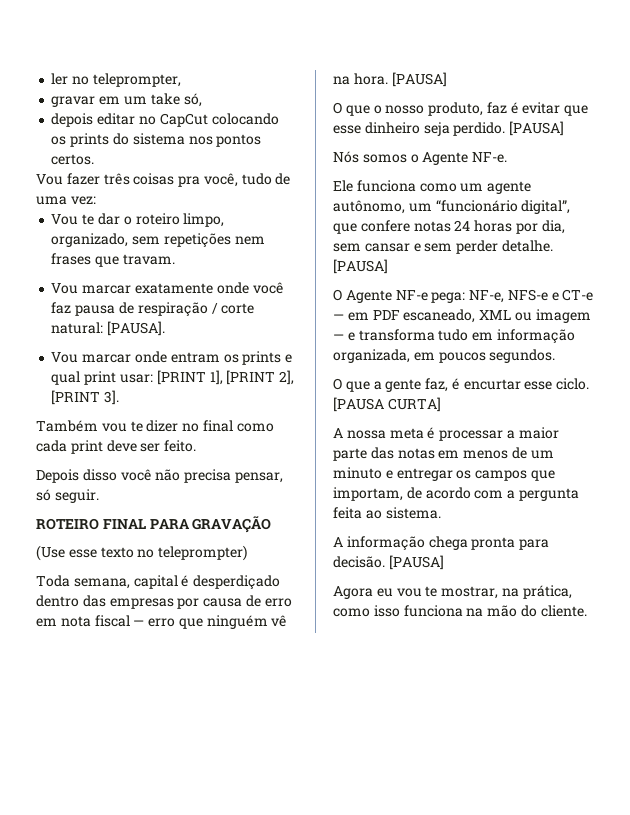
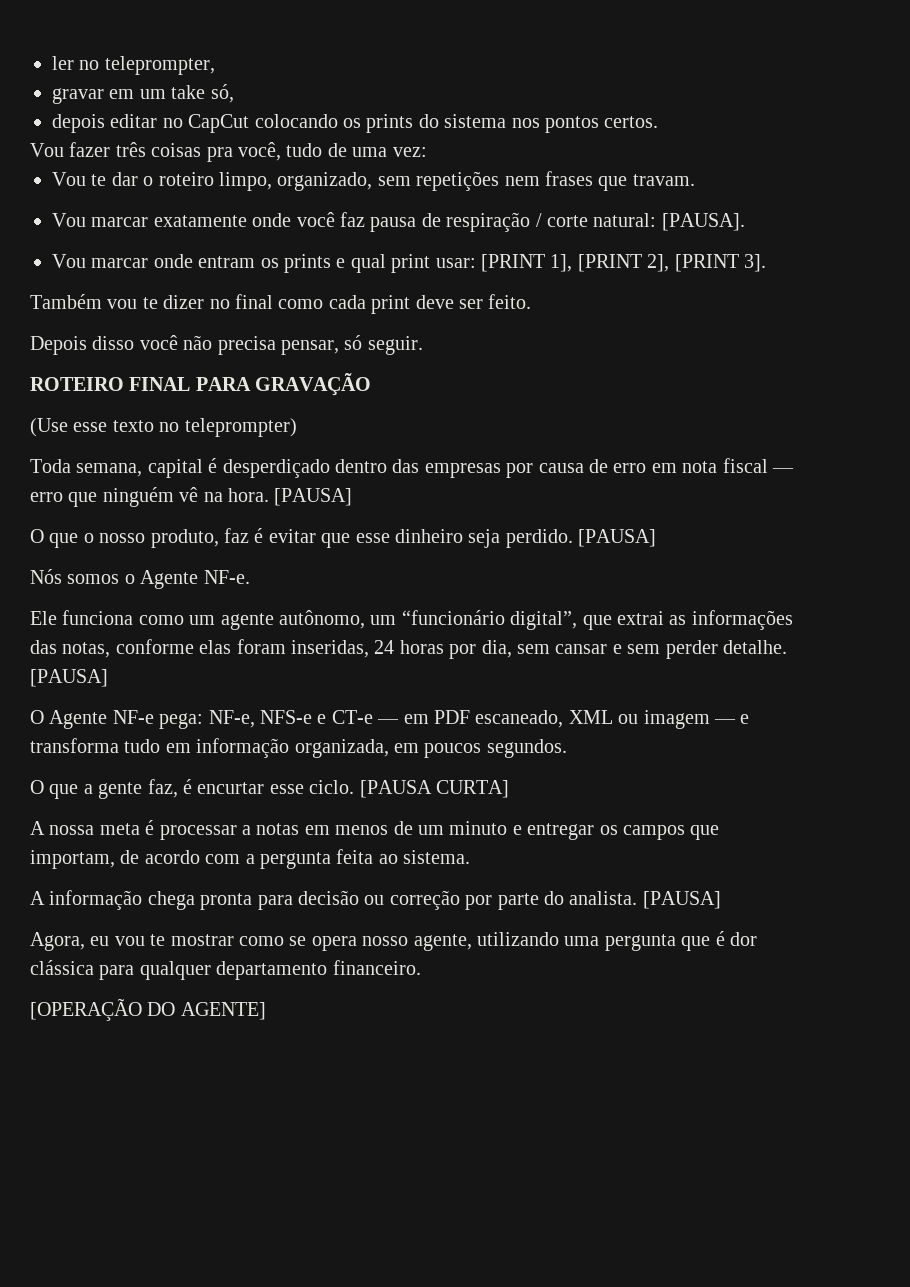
[360,220,451,232] confere notas -> [616,610,793,630] [30,639,369,658] extrai as informações das notas, conforme elas foram inseridas,
[518,427,559,439] [333,447,394,461] maior parte das -> (252, 830) none
[333,555,444,570] [333,586,373,599] decisão. [PAUSA] // Agora -> [298,890,721,910] [30,932,85,951] decisão ou correção por parte do analista. [PAUSA] // Agora,
[441,585,572,599] [333,605,587,617] mostrar, na prática, como isso funciona na mão do cliente. -> [170,931,757,951] [30,960,421,980] [30,998,266,1021] mostrar como se opera nosso agente, utilizando uma pergunta que é dor clássica para qualquer departamento financeiro. // [OPERAÇÃO DO AGENTE]

